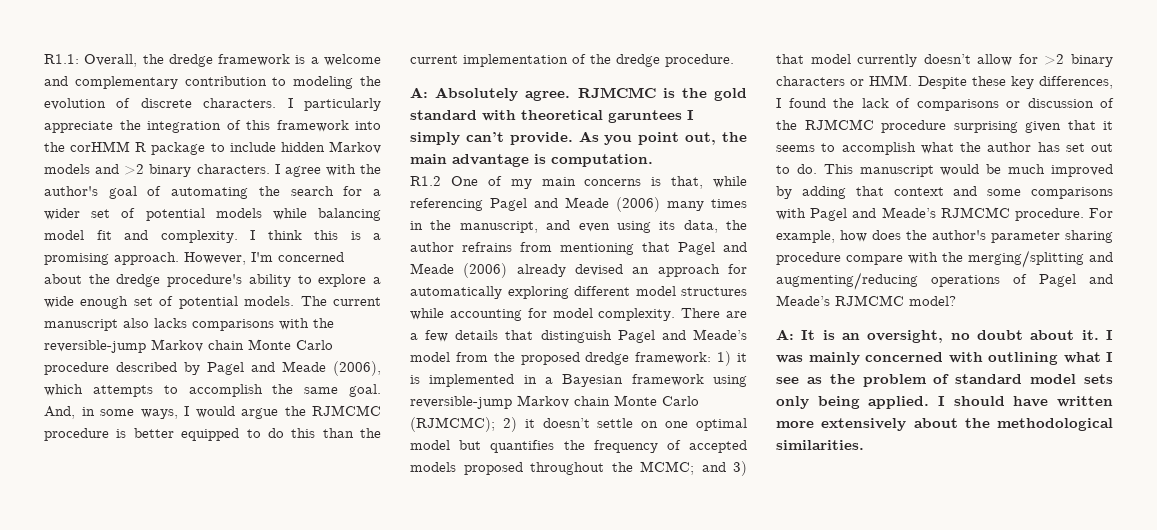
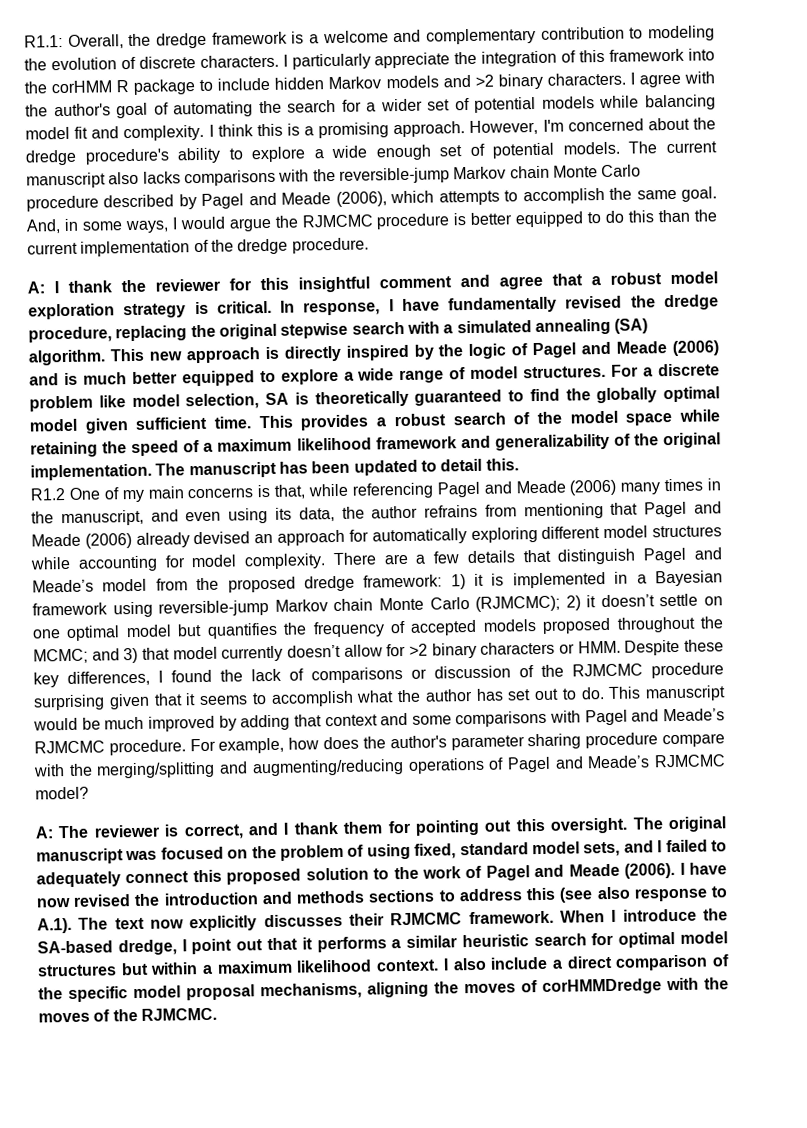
[435,87,747,101] [410,110,694,123] [410,131,747,145] [410,154,653,167] Absolutely agree. RJMCMC is the gold standard with theoretical garuntees I simply can’t provide. As you point out, the main advantage is computation. -> [54,271,718,294] [28,294,719,320] [28,318,649,343] [28,340,720,366] [29,363,721,387] [29,386,720,412] [29,409,721,434] [30,432,722,458] [30,458,519,481] I thank the reviewer for this insightful comment and agree that a robust model exploration strategy is critical. In response, I have fundamentally revised the dredge procedure, replacing the original stepwise search with a simulated annealing (SA) algorithm. This new approach is directly inspired by the logic of Pagel and Meade (2006) and is much better equipped to explore a wide range of model structures. For a discrete problem like model selection, SA is theoretically guaranteed to find the globally optimal model given sufficient time. This provides a robust search of the model space while retaining the speed of a maximum likelihood framework and generalizability of the original implementation. The manuscript has been updated to detail this.
[801,330,1113,343] [776,352,1113,365] [776,374,1113,387] [776,396,1113,409] [776,418,1113,431] [776,440,864,450] It is an oversight, no doubt about it. I was mainly concerned with outlining what I see as the problem of standard model sets only being applied. I should have written more extensively about the methodological similarities. -> [58,816,727,840] [36,839,727,865] [36,862,728,888] [36,886,728,908] [37,908,729,934] [37,931,729,956] [37,954,731,977] [38,977,729,1003] [38,1007,217,1023] The reviewer is correct, and I thank them for pointing out this oversight. The original manuscript was focused on the problem of using fixed, standard model sets, and I failed to adequately connect this proposed solution to the work of Pagel and Meade (2006). I have now revised the introduction and methods sections to address this (see also response to A.1). The text now explicitly discusses their RJMCMC framework. When I introduce the SA-based dredge, I point out that it performs a similar heuristic search for optimal model structures but within a maximum likelihood context. I also include a direct comparison of the specific model proposal mechanisms, aligning the moves of corHMMDredge with the moves of the RJMCMC.

